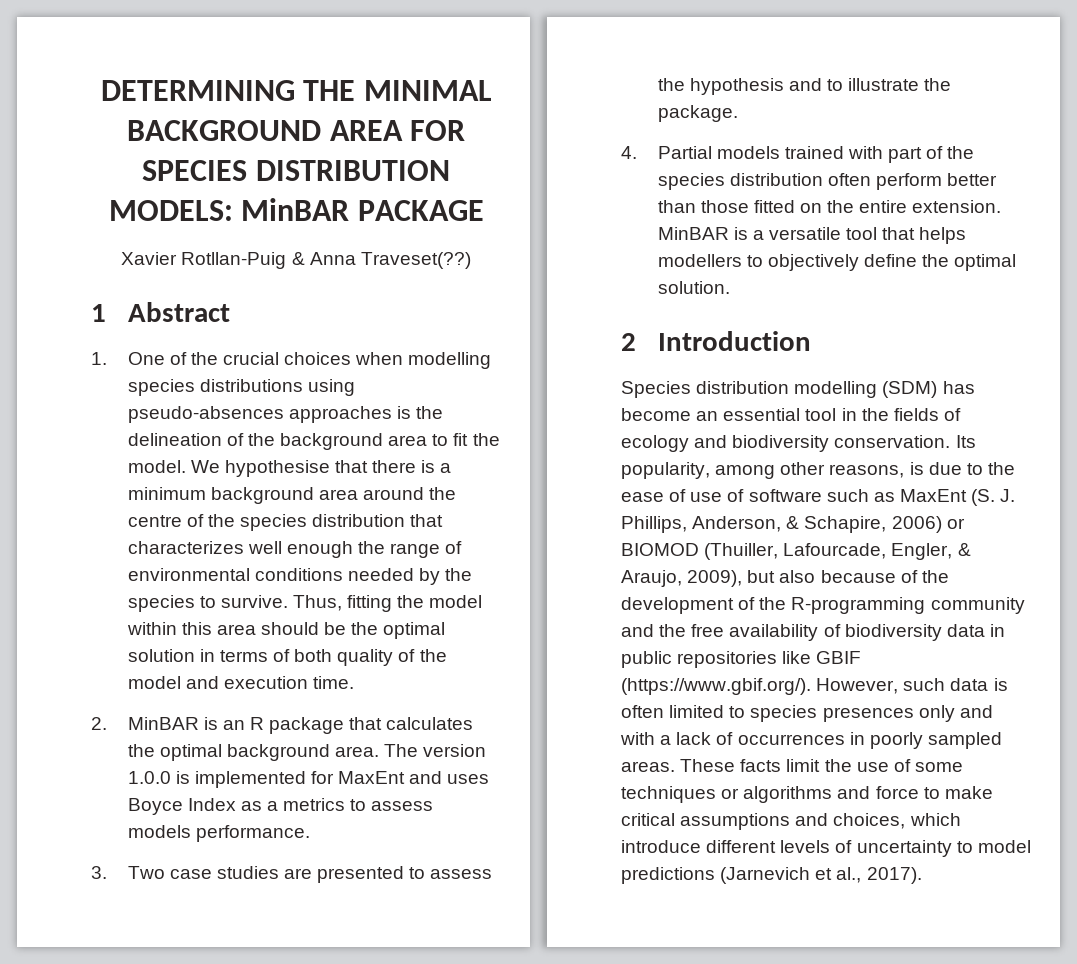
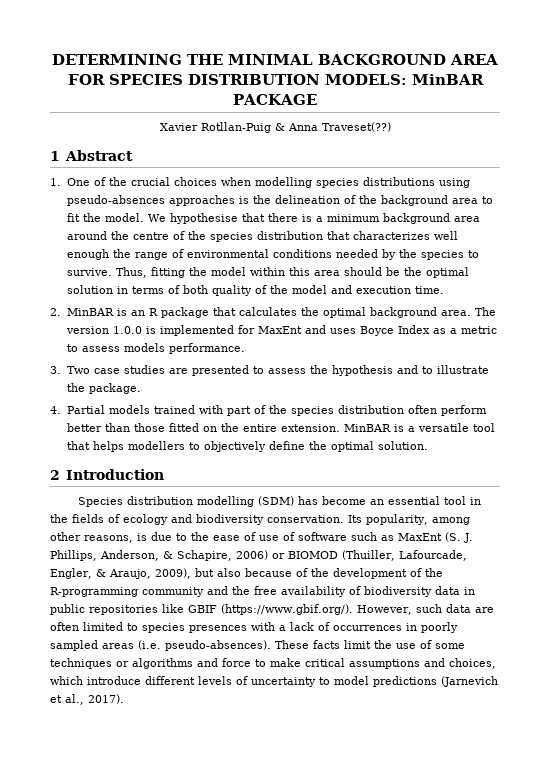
[283,798,346,811] metrics -> [460,326,497,334] metric
[993,678,1008,691] is -> [474,607,494,613] are
[918,705,993,722] only and -> (247, 629) none
[621,761,675,772] areas. -> [102,640,271,651] areas (i.e. pseudo-absences).

